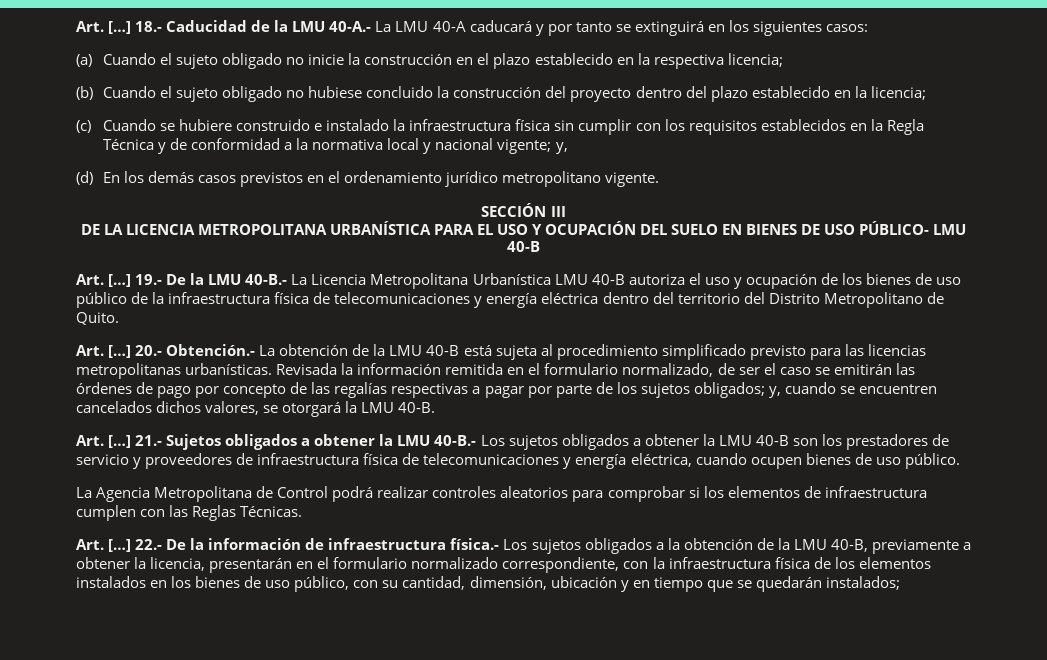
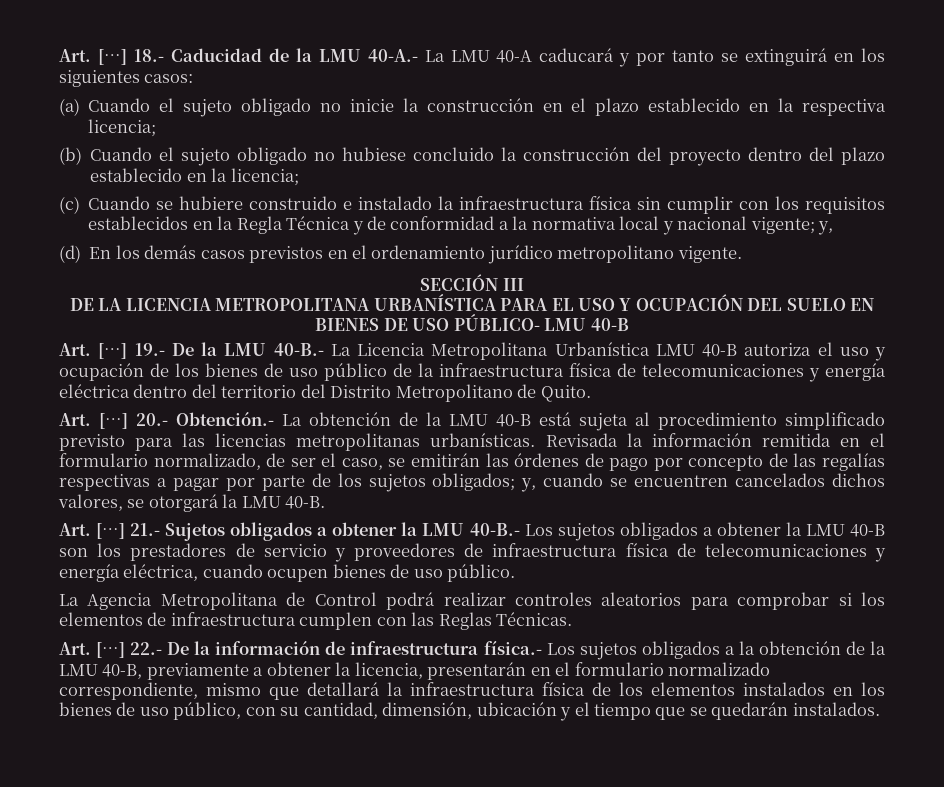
[779,367,811,375] caso -> [341,458,383,470] caso,
[623,561,649,569] con -> [206,682,380,700] mismo que detallará
[632,580,650,588] en -> [574,702,590,716] el
[825,576,900,590] instalados; -> [792,702,880,716] instalados.

